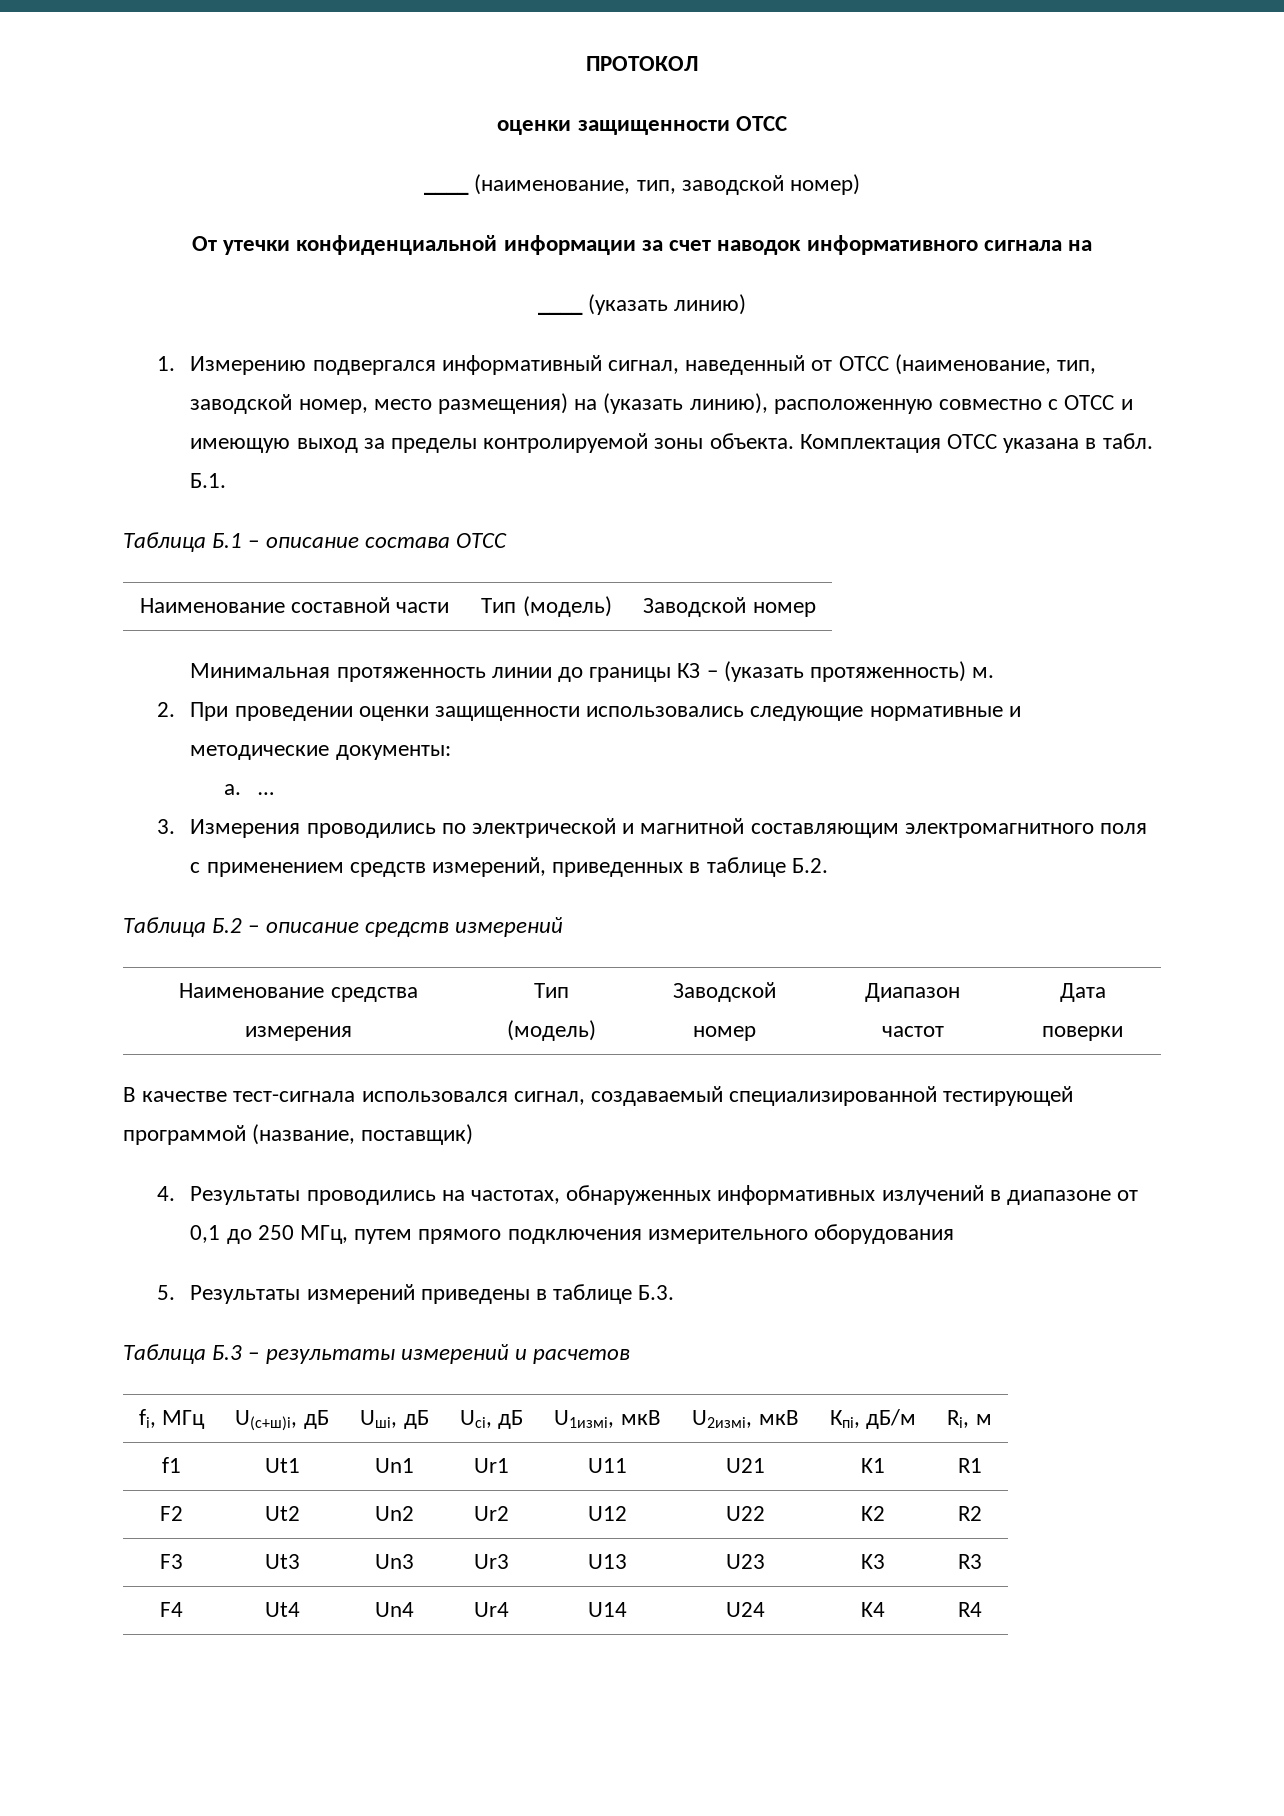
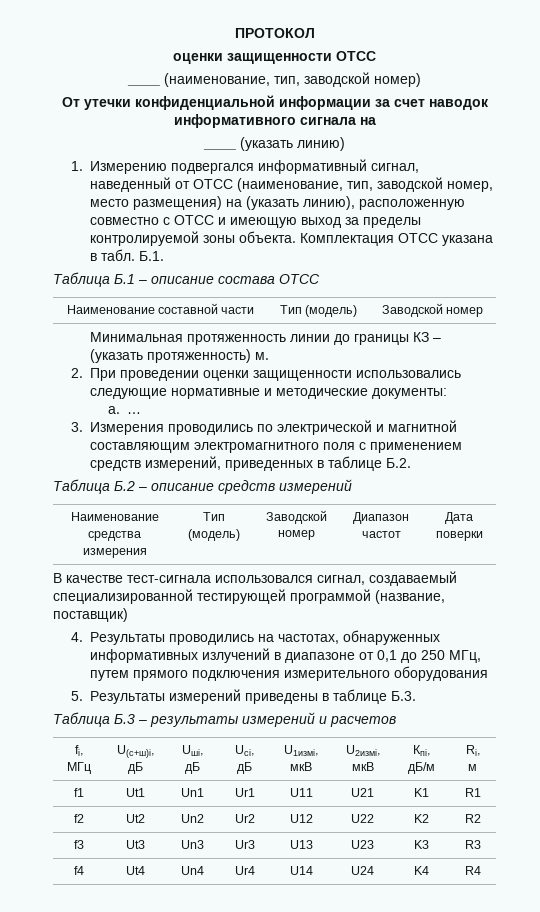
[160,1506,183,1521] F2 -> [73,814,84,823] f2
[160,1554,183,1569] F3 -> [73,840,84,849] f3
[160,1602,183,1617] F4 -> [73,866,84,875] f4

